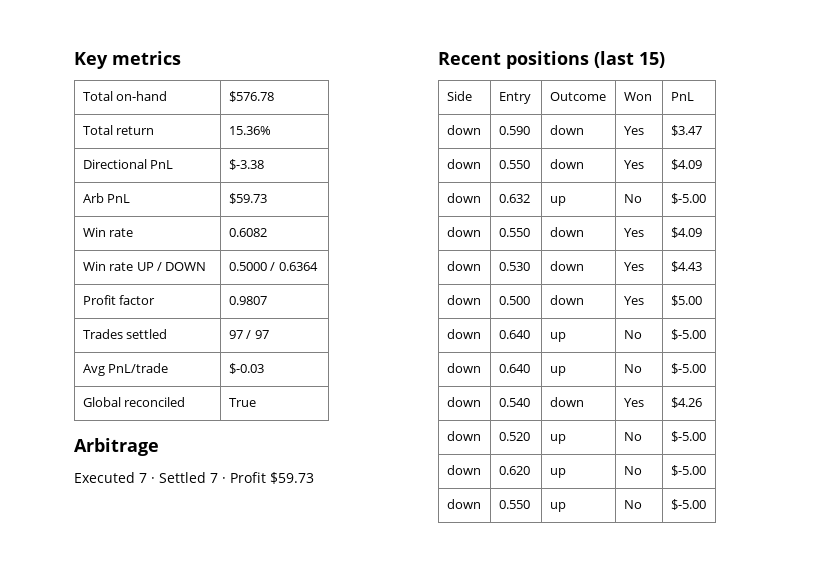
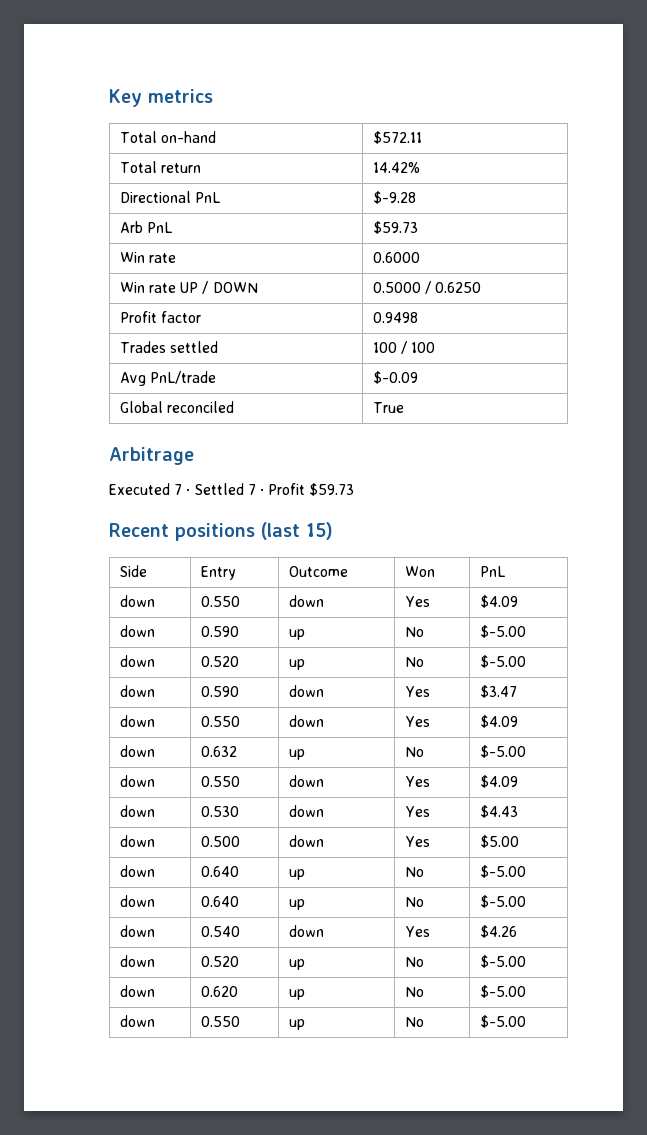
[228,91,274,102] $576.78 -> [372,131,422,144] $572.11
[228,126,271,135] 15.36% -> [372,162,420,173] 14.42%
[228,159,264,170] $-3.38 -> [372,191,416,204] $-9.28
[228,228,267,237] 0.6082 -> [372,252,420,263] 0.6000
[278,262,318,271] 0.6364 -> [435,282,482,293] 0.6250
[228,296,267,305] 0.9807 -> [372,312,418,323] 0.9498
[228,330,269,339] 97 / 97 -> [372,341,436,354] 100 / 100
[228,363,264,374] $-0.03 -> [372,371,418,384] $-0.09
(694, 96) none -> [119,595,155,607] [200,596,240,607] [288,595,324,607] [404,596,430,607] [479,595,518,608] [119,625,155,637] [200,626,239,637] [288,629,305,640] [404,627,424,637] [479,625,526,638] [119,655,155,667] [200,656,239,667] [288,659,305,670] [404,657,424,667] [479,655,526,668] // down | 0.550 | down | Yes | $4.09 // down | 0.590 | up | No | $-5.00 // down | 0.520 | up | No | $-5.00

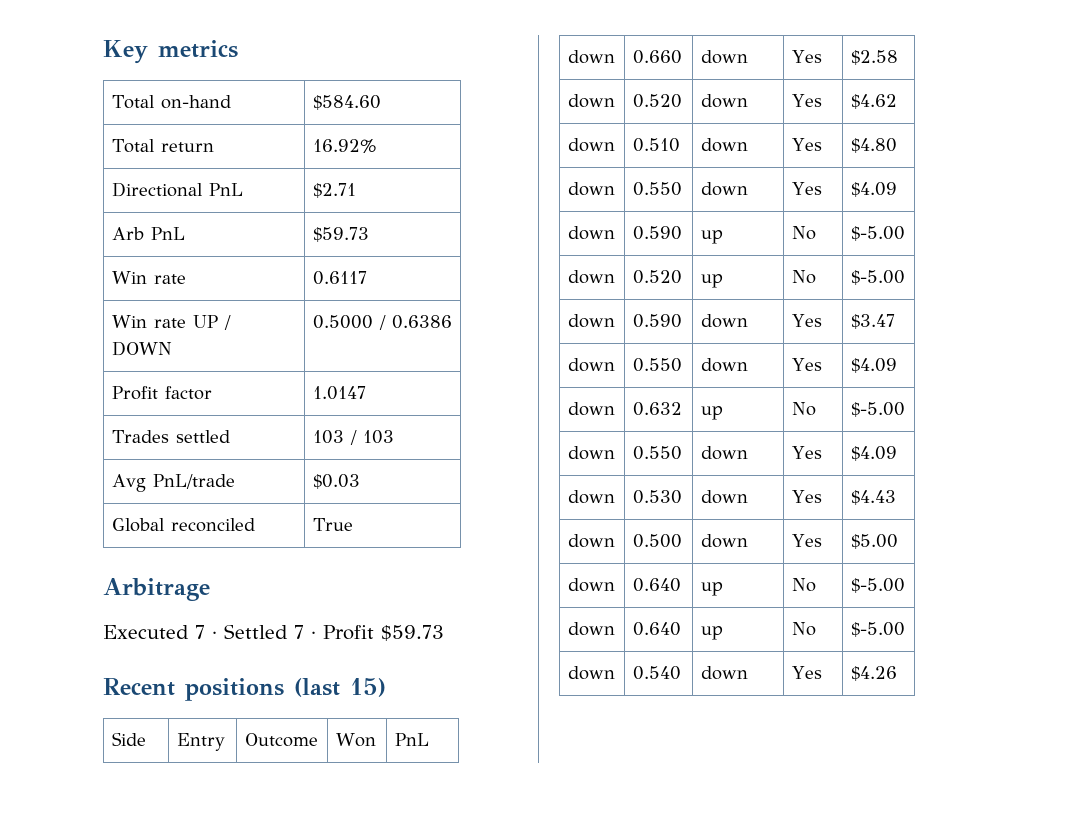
[372,131,422,144] $572.11 -> [312,95,381,110] $584.60
[372,162,420,173] 14.42% -> [312,139,377,153] 16.92%
[372,191,416,204] $-9.28 -> [312,183,356,198] $2.71
[372,252,420,263] 0.6000 -> [312,271,367,285] 0.6117
[435,282,482,293] 0.6250 -> [391,315,452,329] 0.6386
[372,312,418,323] 0.9498 -> [312,386,366,400] 1.0147
[372,341,436,354] 100 / 100 -> [312,430,394,445] 103 / 103
[372,371,418,384] $-0.09 -> [312,474,360,489] $0.03
(505, 571) none -> [567,50,615,64] [632,50,682,64] [700,50,748,64] [791,50,822,63] [850,50,898,65] [567,94,615,108] [632,94,682,108] [700,94,748,108] [791,94,822,107] [850,94,897,109] [567,138,615,152] [632,138,680,152] [700,138,748,152] [791,138,822,151] [850,138,897,153] // down | 0.660 | down | Yes | $2.58 // down | 0.520 | down | Yes | $4.62 // down | 0.510 | down | Yes | $4.80
[119,955,155,967] [200,956,239,967] [288,959,305,970] [404,957,424,967] [479,955,526,968] [119,985,155,997] [200,986,238,997] [288,989,305,1000] [404,987,424,997] [479,985,526,998] [119,1015,155,1027] [200,1016,240,1027] [288,1019,305,1030] [404,1017,424,1027] [479,1015,526,1028] // down | 0.520 | up | No | $-5.00 // down | 0.620 | up | No | $-5.00 // down | 0.550 | up | No | $-5.00 -> (897, 673) none

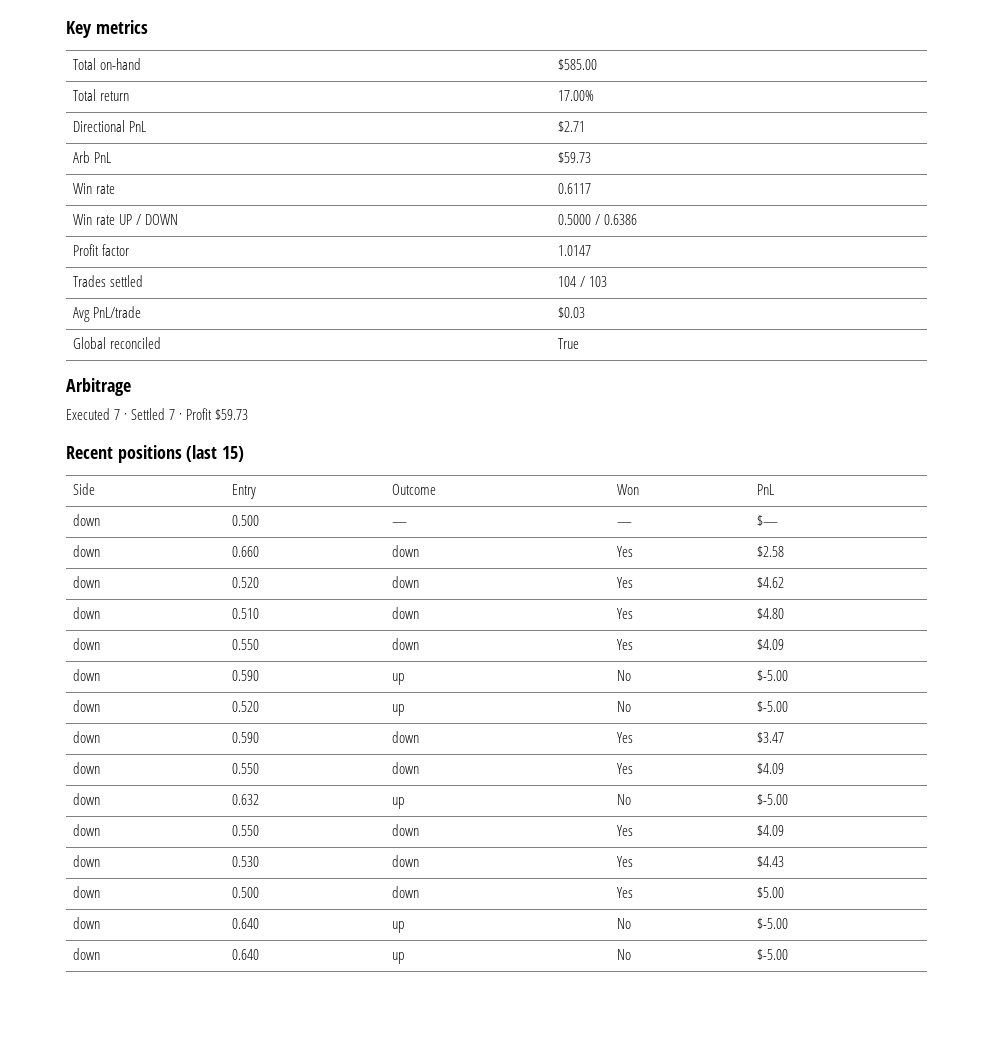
[312,95,381,110] $584.60 -> [557,59,597,70] $585.00
[312,139,377,153] 16.92% -> [557,90,594,101] 17.00%
[312,430,344,444] 103 -> [557,276,576,287] 104
(429, 739) none -> [72,514,100,526] [231,515,259,526] [391,522,407,526] [616,522,632,526] [756,515,778,526] // down | 0.500 | — | — | $—
[567,666,615,680] [632,666,681,680] [700,666,748,680] [791,666,822,679] [850,666,897,681] // down | 0.540 | down | Yes | $4.26 -> (788, 954) none

